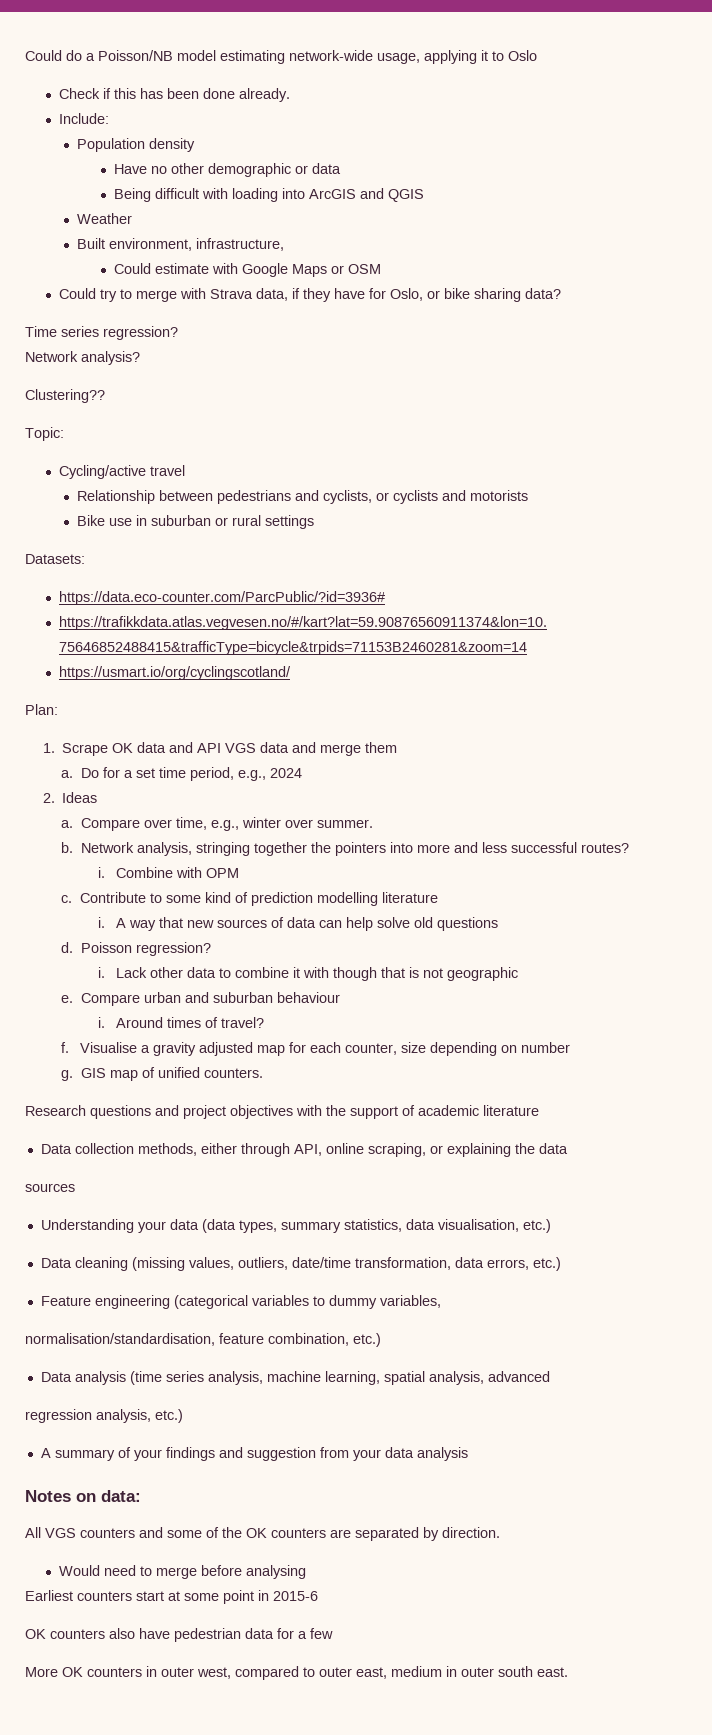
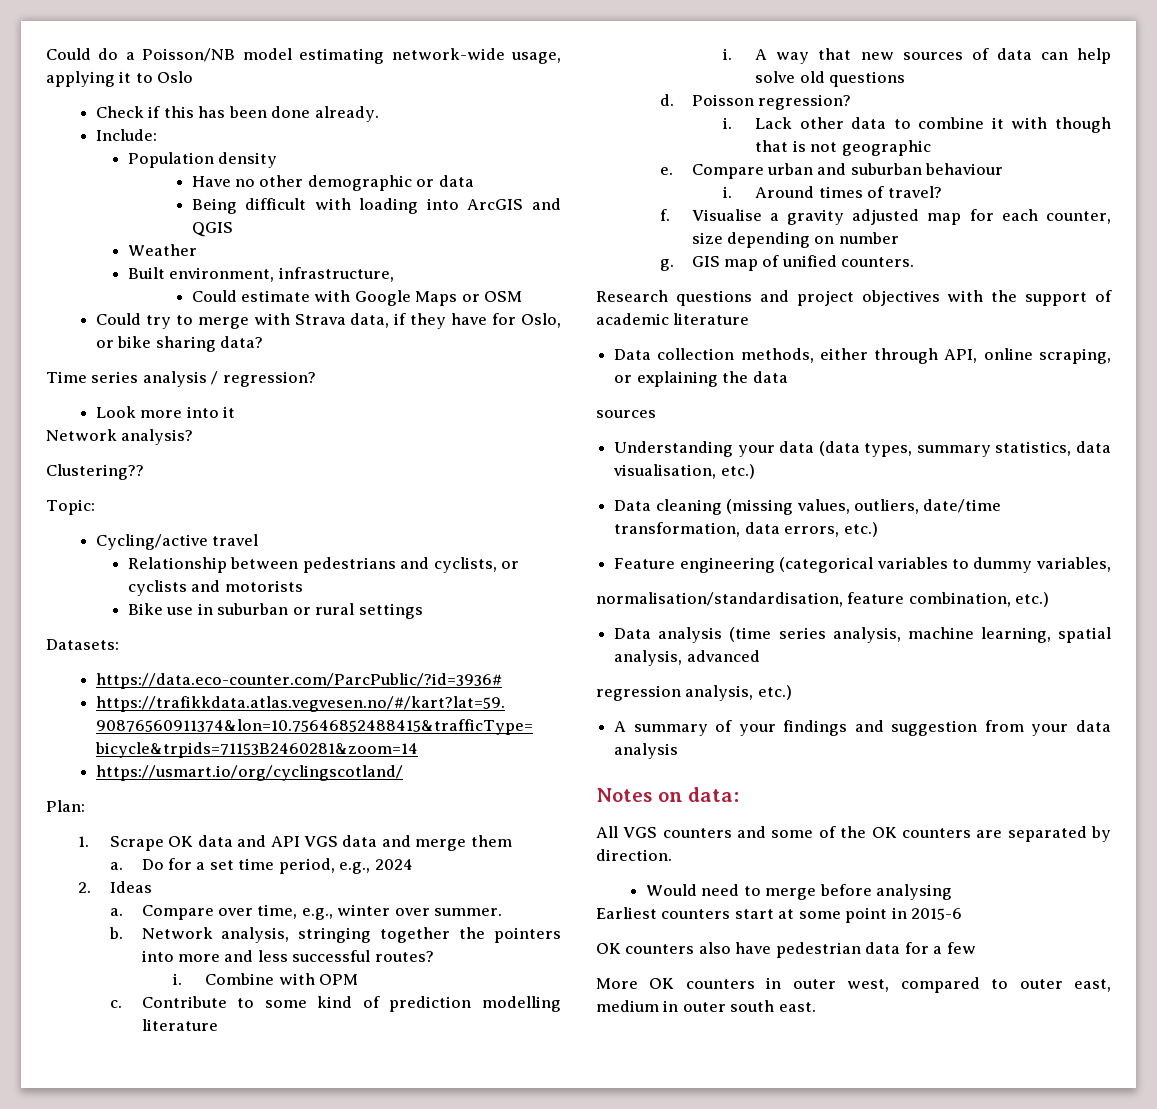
[103,326,178,340] regression? -> [142,371,316,387] [96,406,236,418] analysis / regression? // Look more into it

